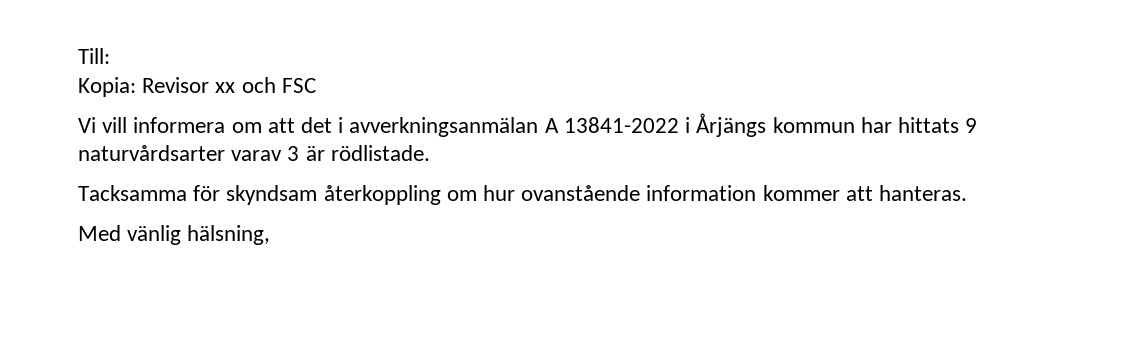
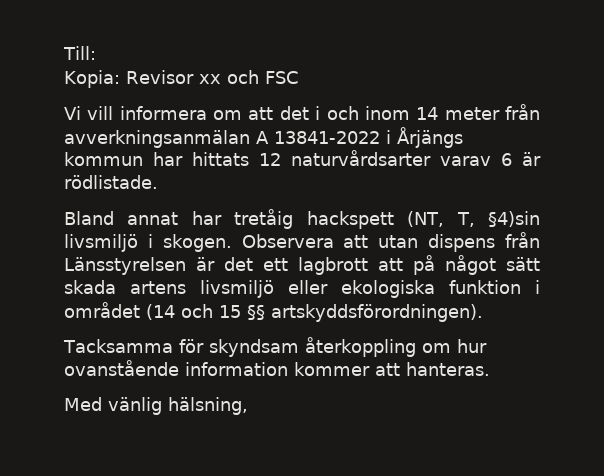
(344, 125) none -> [326,104,541,120] och inom 14 meter från
[965,118,978,133] 9 -> [259,153,281,166] 12
[287,146,300,161] 3 -> [501,153,512,166] 6
(430, 153) none -> [64,209,540,229] [64,232,540,252] [64,255,540,275] [64,280,540,298] [64,302,483,322] // Bland annat har tretåig hackspett (NT, T, §4)sin livsmiljö i skogen. Observera att utan dispens från Länsstyrelsen är det ett lagbrott att på något sätt skada artens livsmiljö eller ekologiska funktion i området (14 och 15 §§ artskyddsförordningen).

